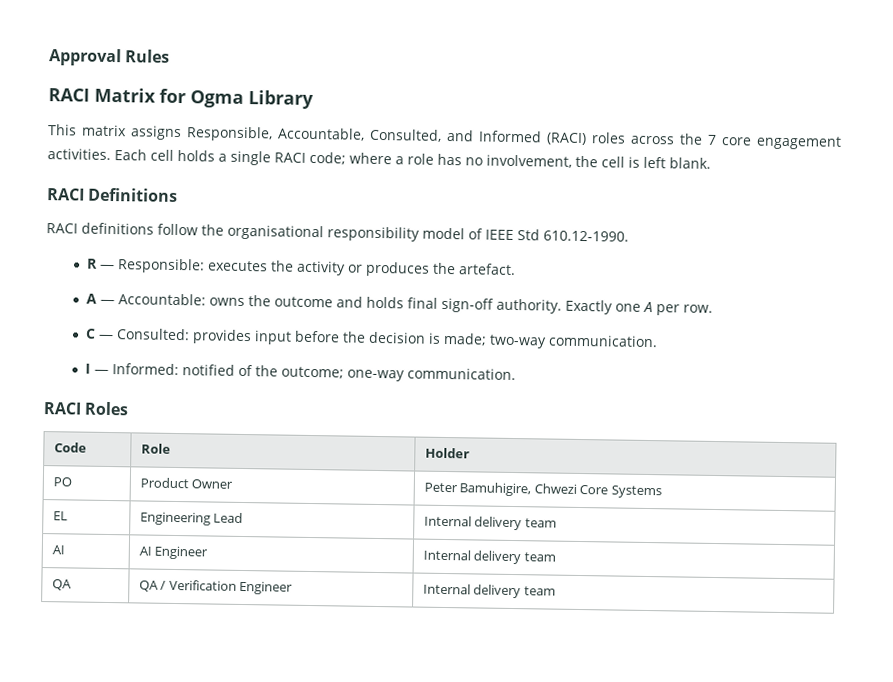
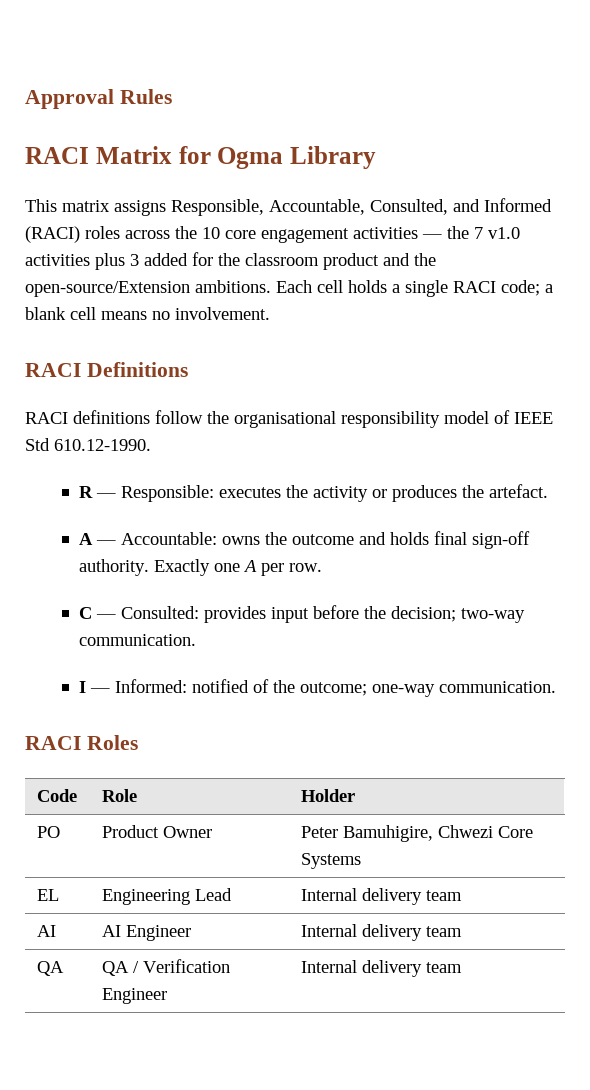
[707,134,717,145] 7 -> [202,227,220,239] 10
[47,148,111,160] activities. -> [353,226,520,239] [25,252,436,270] [25,280,271,297] activities — the 7 v1.0 activities plus 3 added for the classroom product and the open-source/Extension ambitions.
[349,152,711,169] where a role has no involvement, the cell is left blank. -> [545,284,553,293] [25,307,270,320] a blank cell means no involvement.
[367,331,487,346] decision is made; -> [391,606,457,622] decision;

